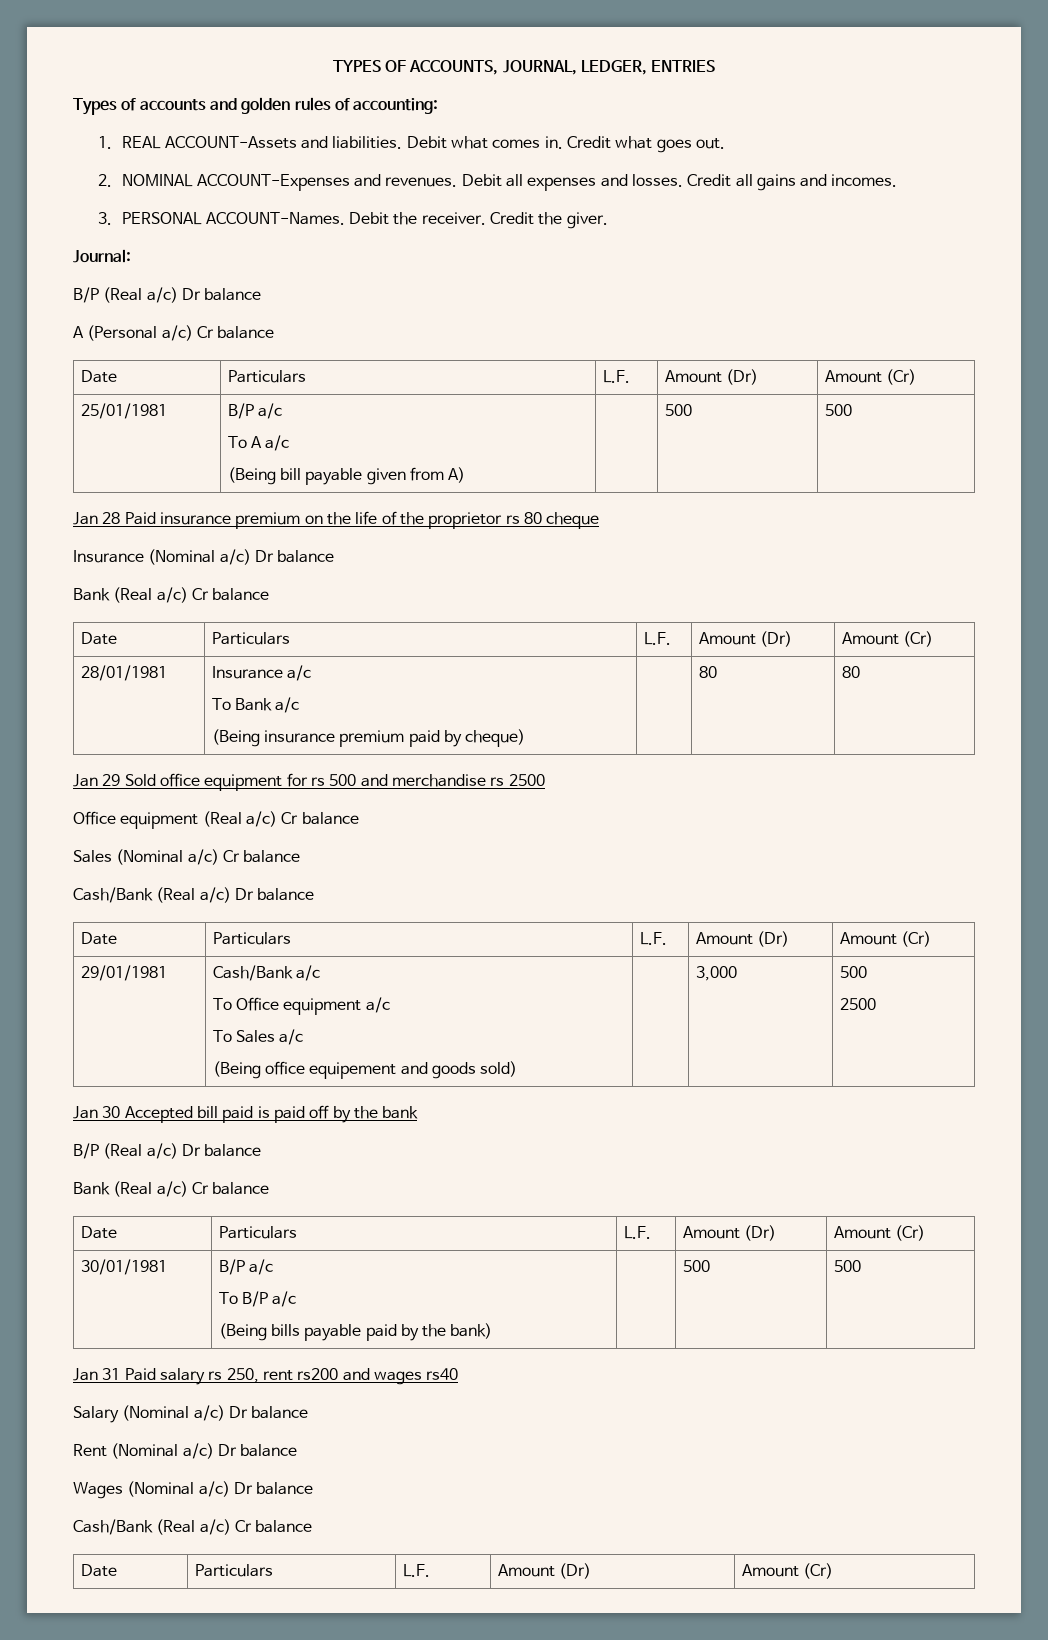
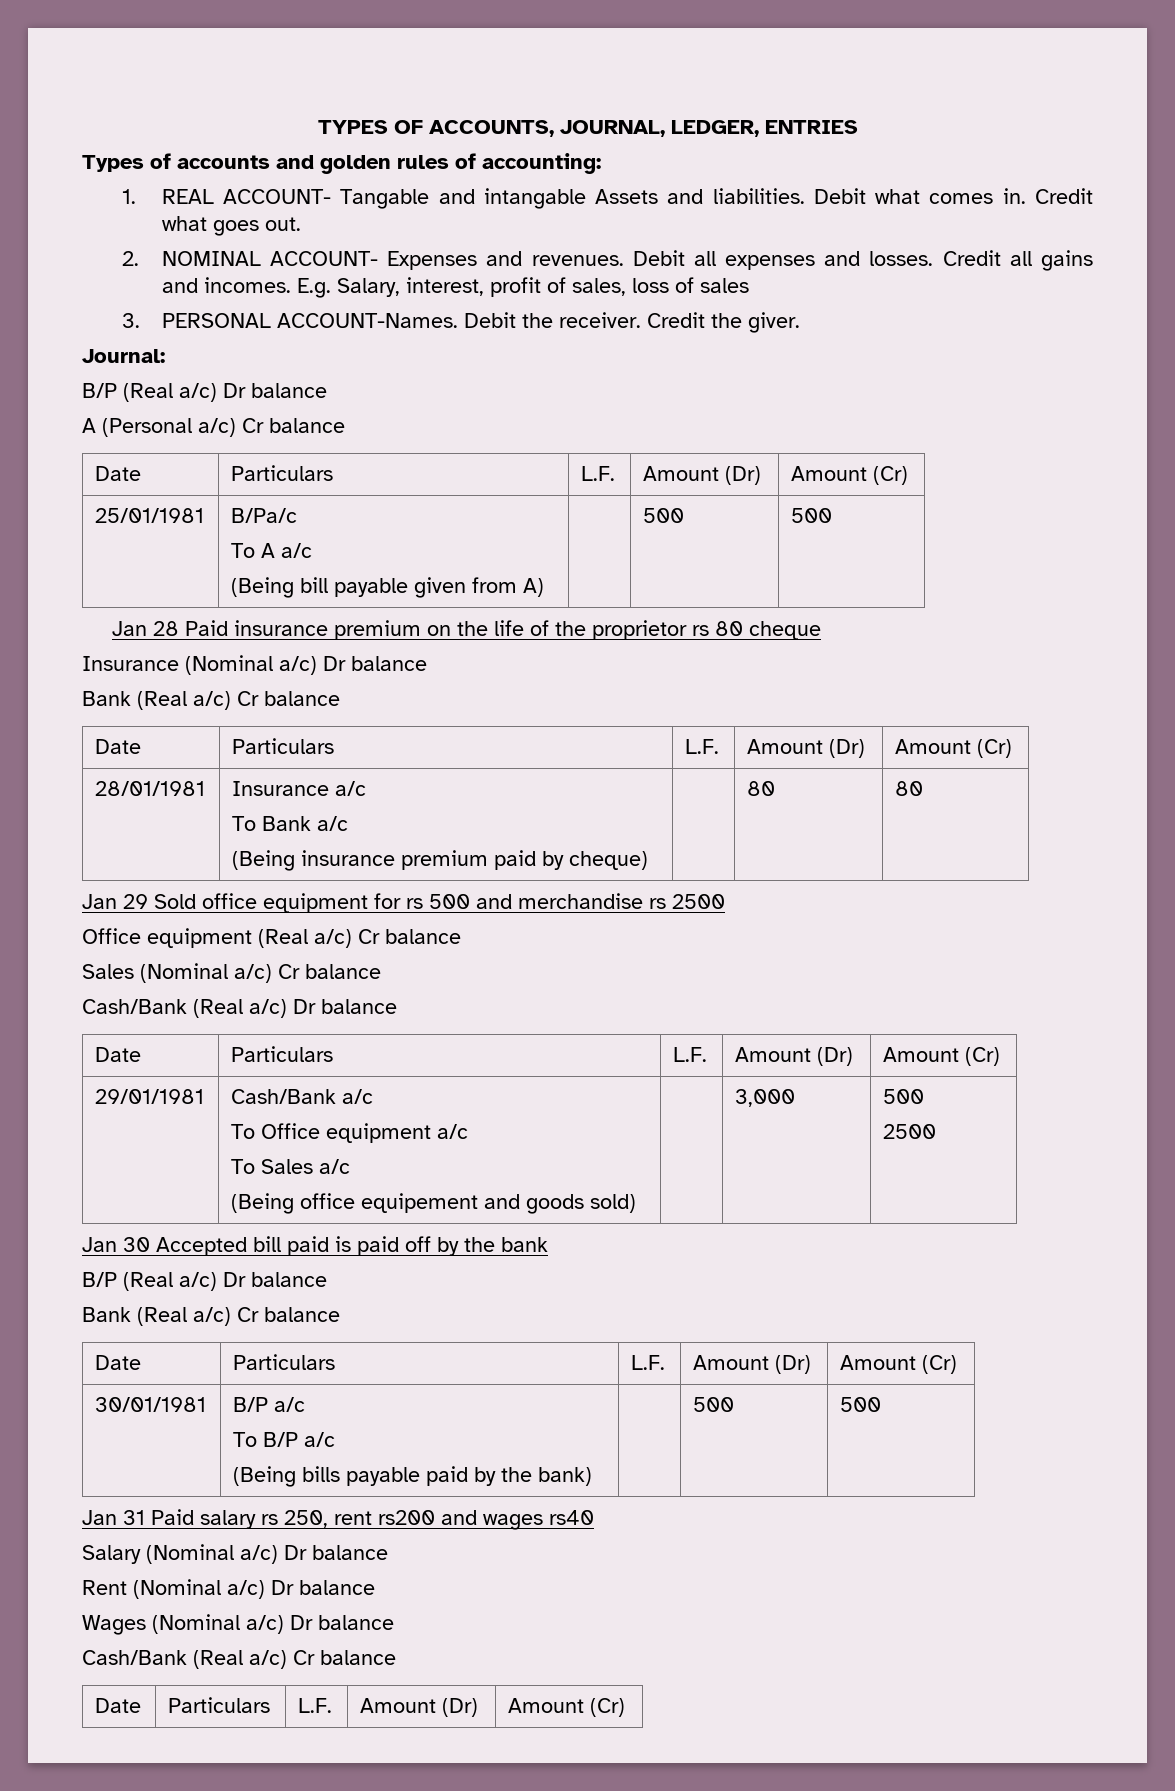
[164,136,297,149] ACCOUNT-Assets -> [223,188,659,209] ACCOUNT- Tangable and intangable Assets
[196,174,350,191] ACCOUNT-Expenses -> [269,251,478,270] ACCOUNT- Expenses
(898, 180) none -> [296,277,749,298] E.g. Salary, interest, profit of sales, loss of sales
[227,403,282,419] B/P a/c -> [231,508,298,523] B/Pa/c

